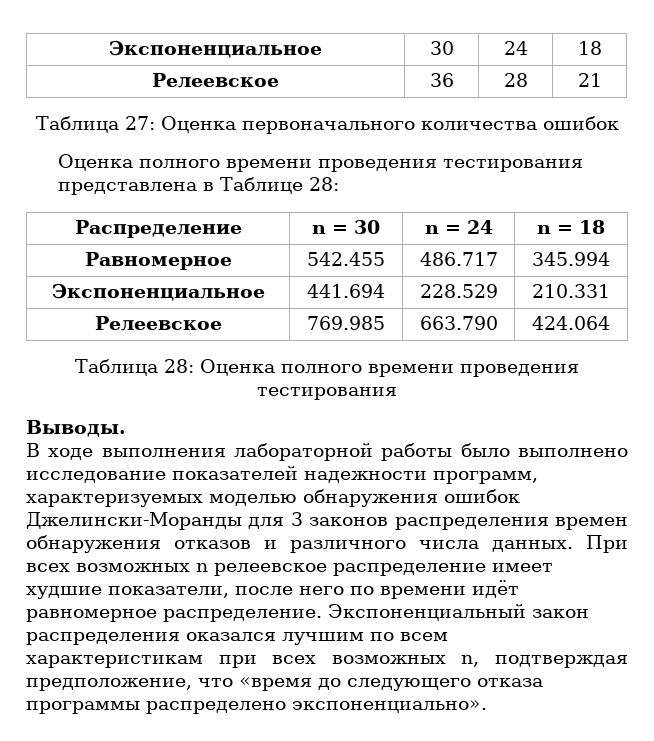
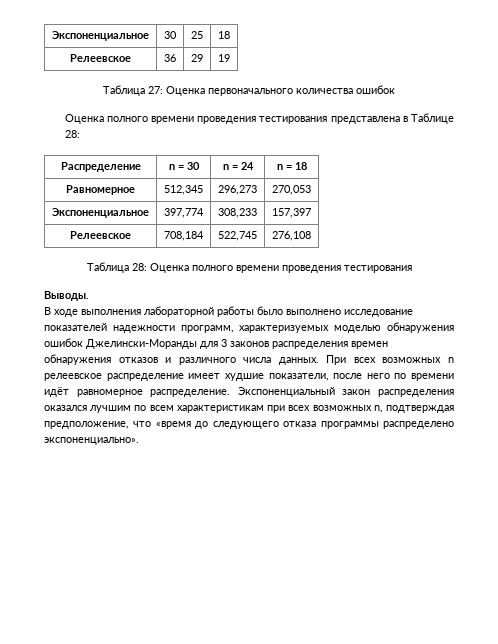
[503,41,528,55] 24 -> [191,31,203,39] 25
[503,73,528,87] [577,73,602,87] 28 | 21 -> [191,54,203,62] [218,54,230,62] 29 | 19
[307,252,386,266] [419,252,498,266] [532,252,610,266] [51,283,265,301] [307,284,386,298] [419,284,498,298] [532,284,610,298] [94,316,222,331] [307,316,386,330] [419,316,498,330] [532,316,610,330] 542.455 | 486.717 | 345.994 // Экспоненциальное | 441.694 | 228.529 | 210.331 // Релеевское | 769.985 | 663.790 | 424.064 -> [164,185,203,195] [218,185,257,195] [272,185,311,195] [52,208,149,218] [164,208,204,218] [218,208,257,218] [272,208,311,218] [70,231,131,239] [164,231,204,241] [218,231,257,241] [272,231,311,241] 512,345 | 296,273 | 270,053 // Экспоненциальное | 397,774 | 308,233 | 157,397 // Релеевское | 708,184 | 522,745 | 276,108

